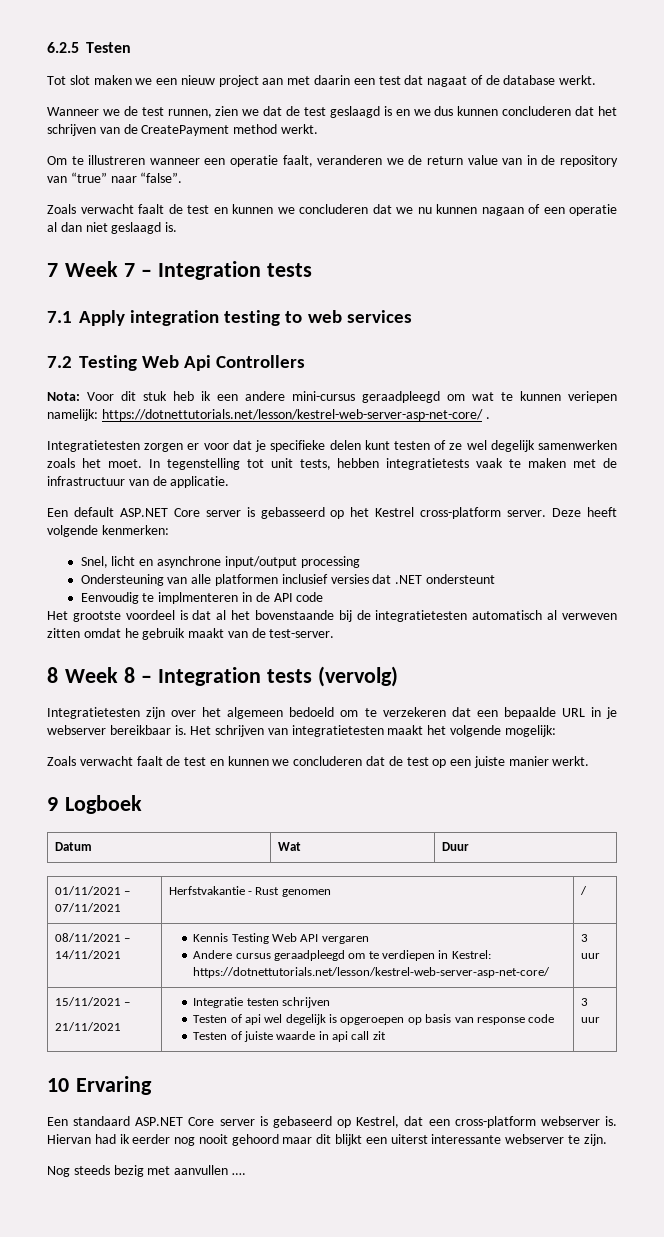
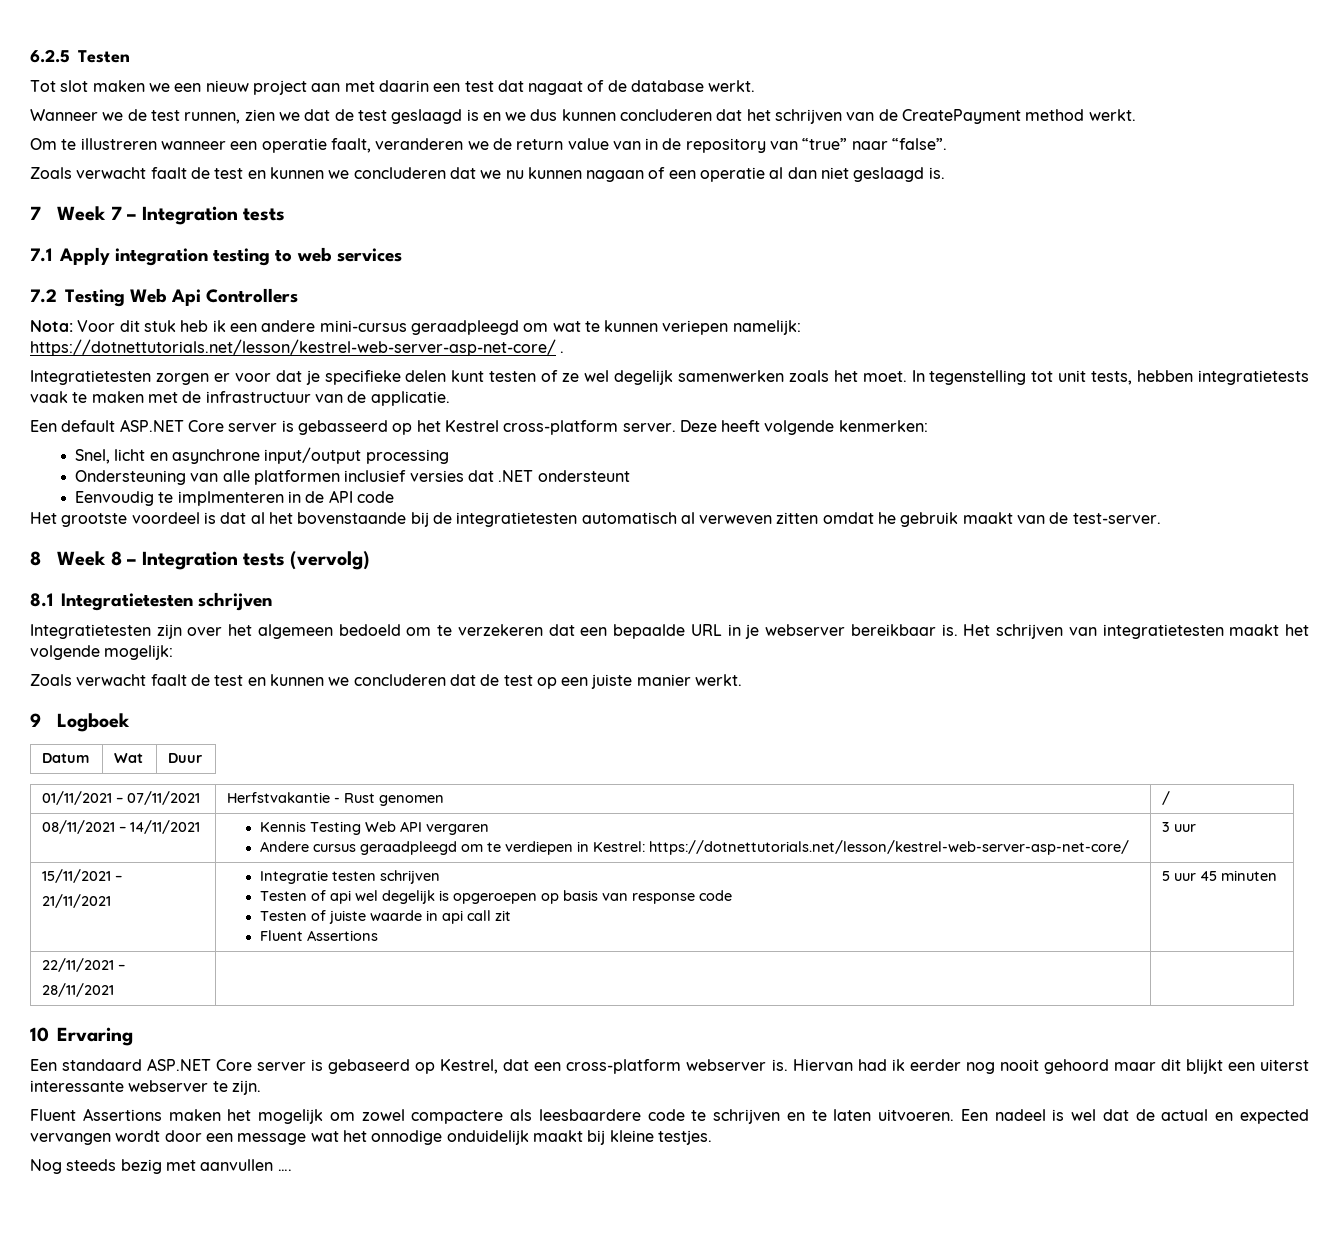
(398, 676) none -> [30,592,273,611] // 8.1 Integratietesten schrijven
[580,998,588,1006] [580,1017,600,1023] | 3 uur -> [259,930,378,941] [1162,870,1278,881] [42,958,126,972] [42,983,115,997] // Fluent Assertions | 5 uur 45 minuten // 22/11/2021 – // 28/11/2021 | |
(607, 1140) none -> [30,1108,1309,1124] [30,1130,712,1145] // Fluent Assertions maken het mogelijk om zowel compactere als leesbaardere code te schrijven en te laten uitvoeren. Een nadeel is wel dat de actual en expected vervangen wordt door een message wat het onnodige onduidelijk maakt bij kleine testjes.

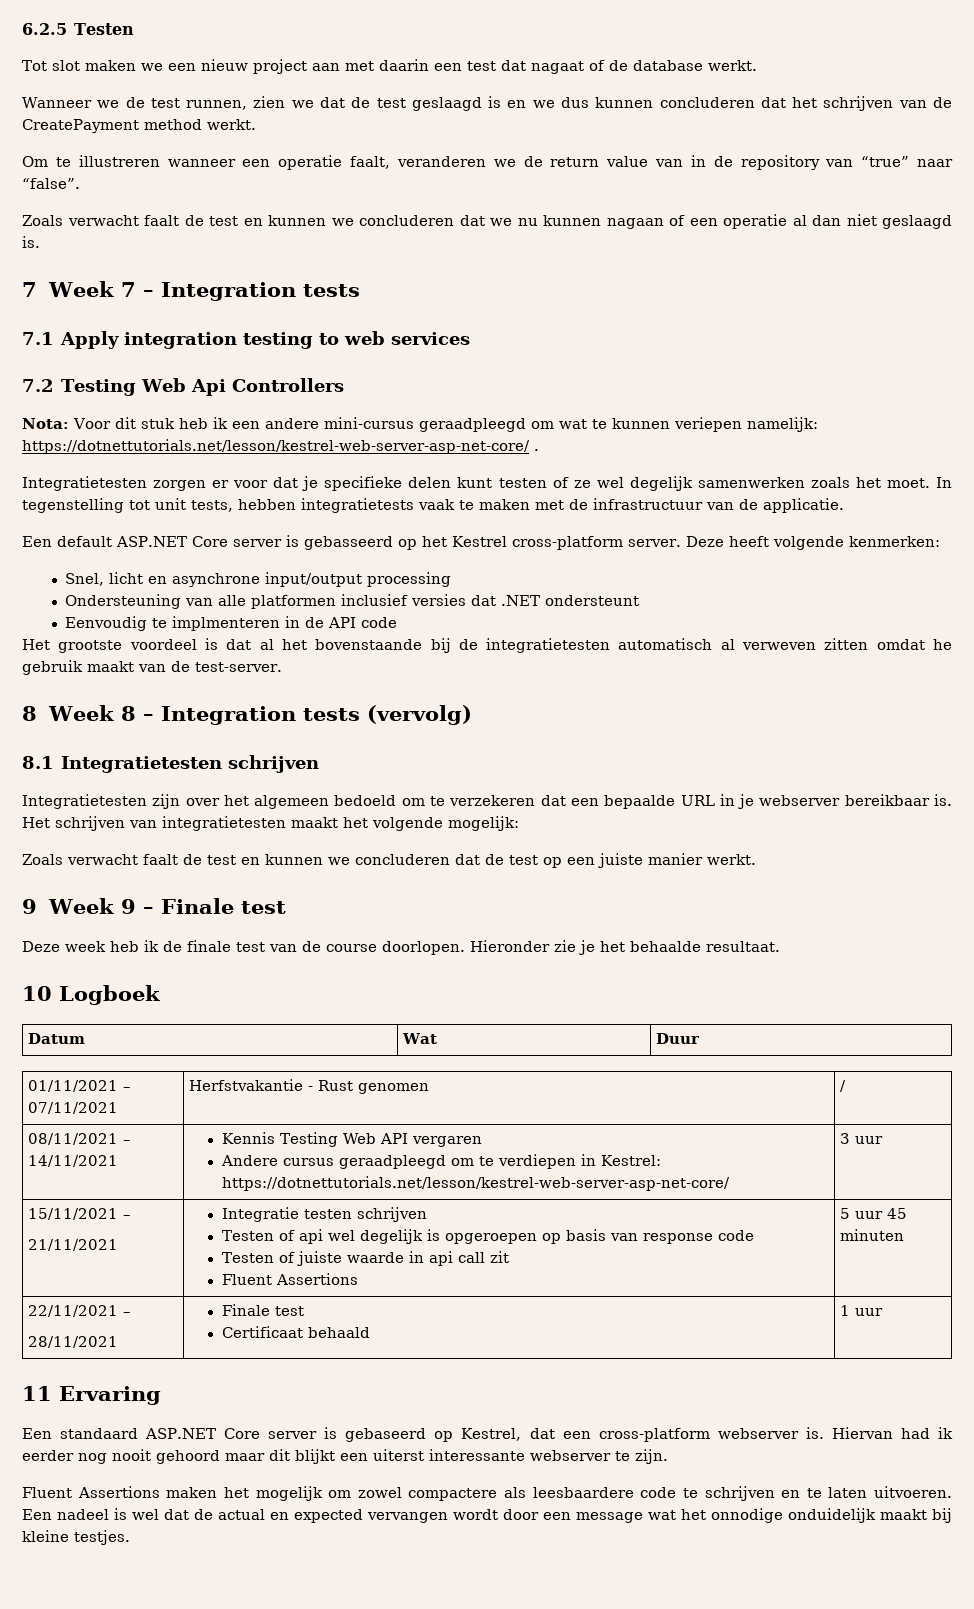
(41, 720) none -> [48,898,287,914] [22,940,780,955] [22,986,52,1001] Week 9 – Finale test // Deze week heb ik de finale test van de course doorlopen. Hieronder zie je het behaalde resultaat. // 10
[30,1027,49,1042] | // 10 -> [221,1304,304,1316] [221,1326,370,1338] [840,1305,884,1316] [22,1386,52,1401] Finale test // Certificaat behaald | 1 uur // 11
[30,1159,292,1174] // Nog steeds bezig met aanvullen …. -> (130, 1537) none

